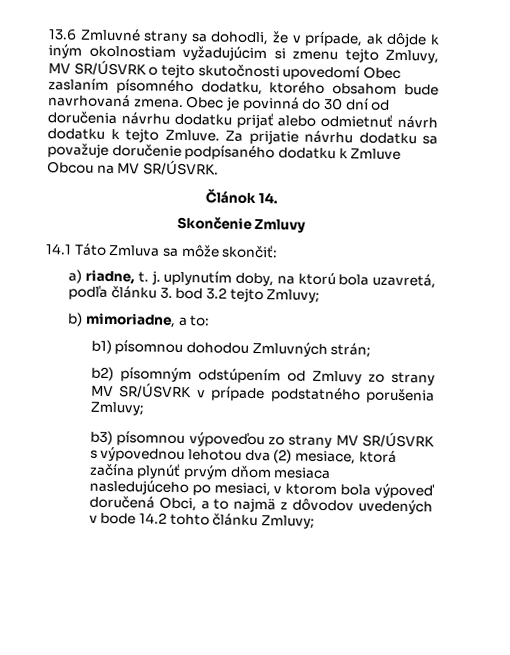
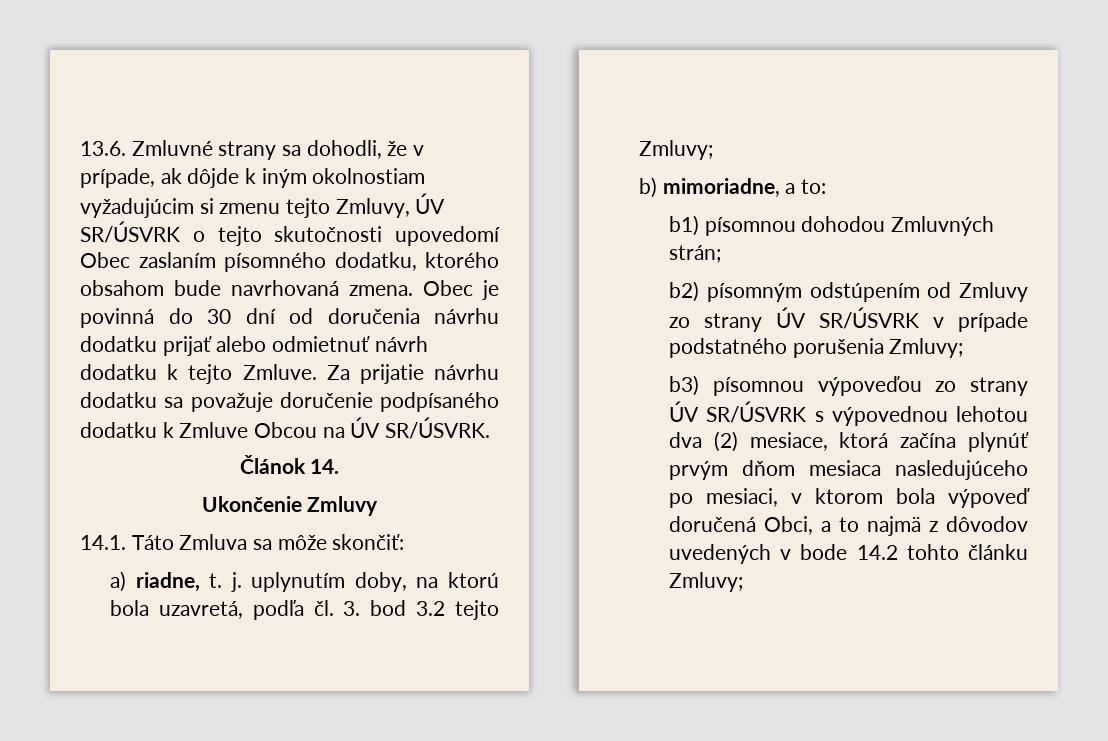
[48,29,77,41] 13.6 -> [80,141,126,156] 13.6.
[48,63,71,74] MV -> [415,193,446,214] ÚV
[117,163,141,174] MV -> [350,417,381,438] ÚV
[176,215,252,230] Skončenie -> [201,496,302,512] Ukončenie
[45,243,72,255] 14.1 -> [80,535,126,550] 14.1.
[111,286,158,299] článku -> [313,600,334,616] čl.
[90,385,114,397] MV -> [776,307,807,328] ÚV
[335,435,359,446] MV -> [669,401,700,422] ÚV

